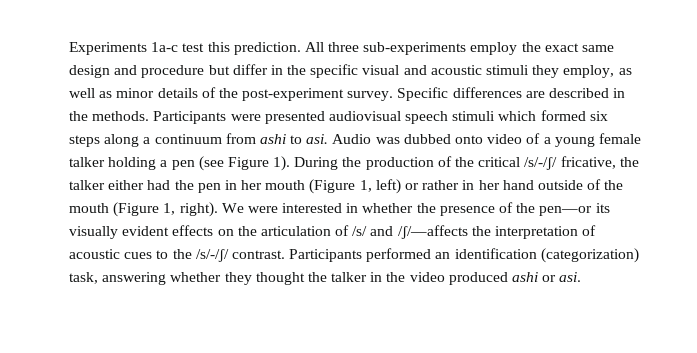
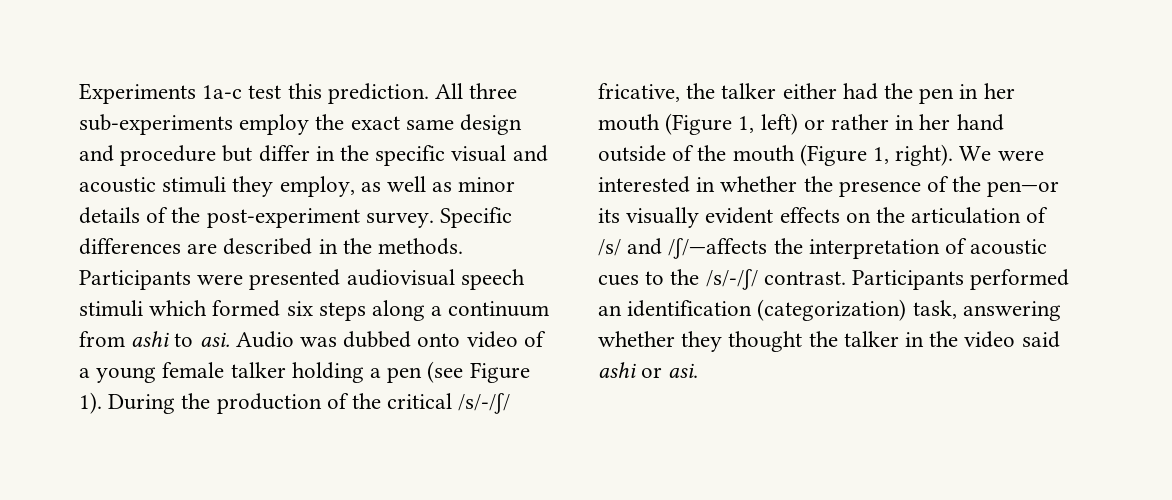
[448,272,508,285] produced -> [1021,331,1060,348] said

